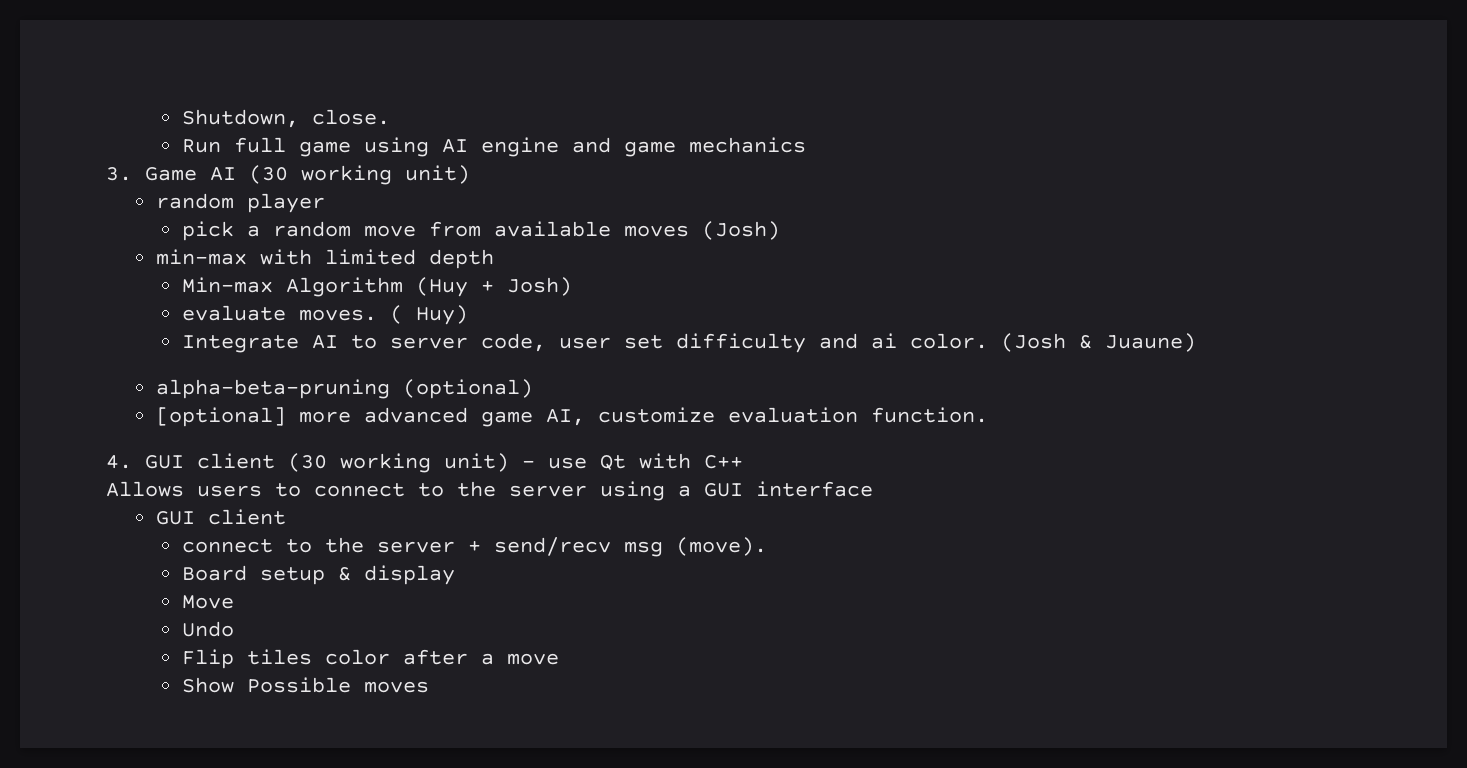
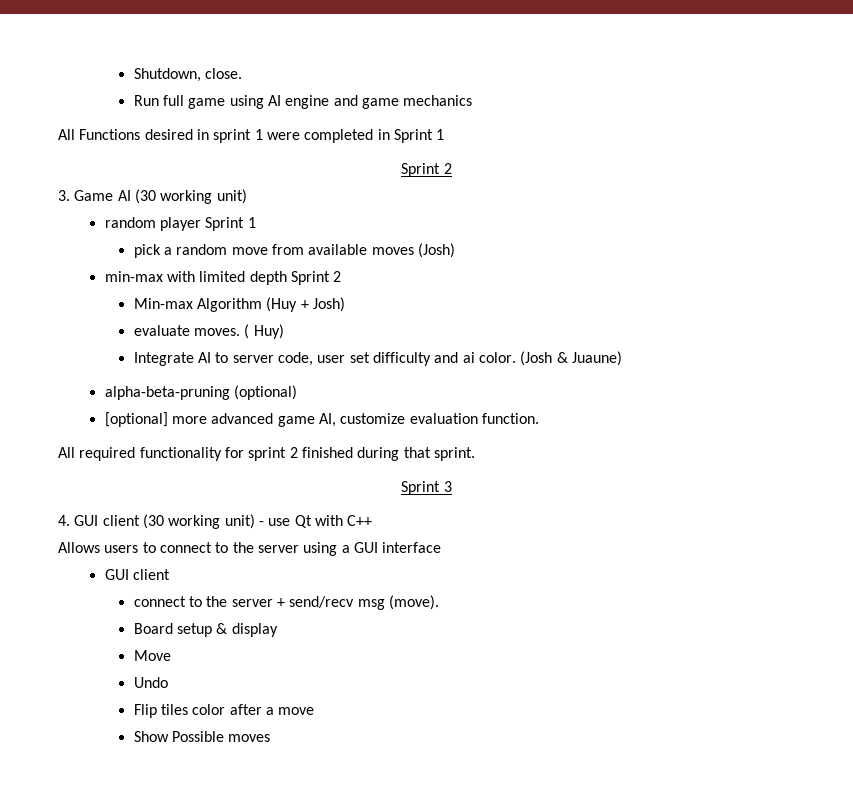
(806, 145) none -> [58,129,445,143] [401,163,452,177] // All Functions desired in sprint 1 were completed in Sprint 1 // Sprint 2
(325, 203) none -> [205,217,256,231] Sprint 1
(494, 259) none -> [290,271,342,285] Sprint 2
(988, 415) none -> [58,447,475,461] [401,481,452,495] // All required functionality for sprint 2 finished during that sprint. // Sprint 3

